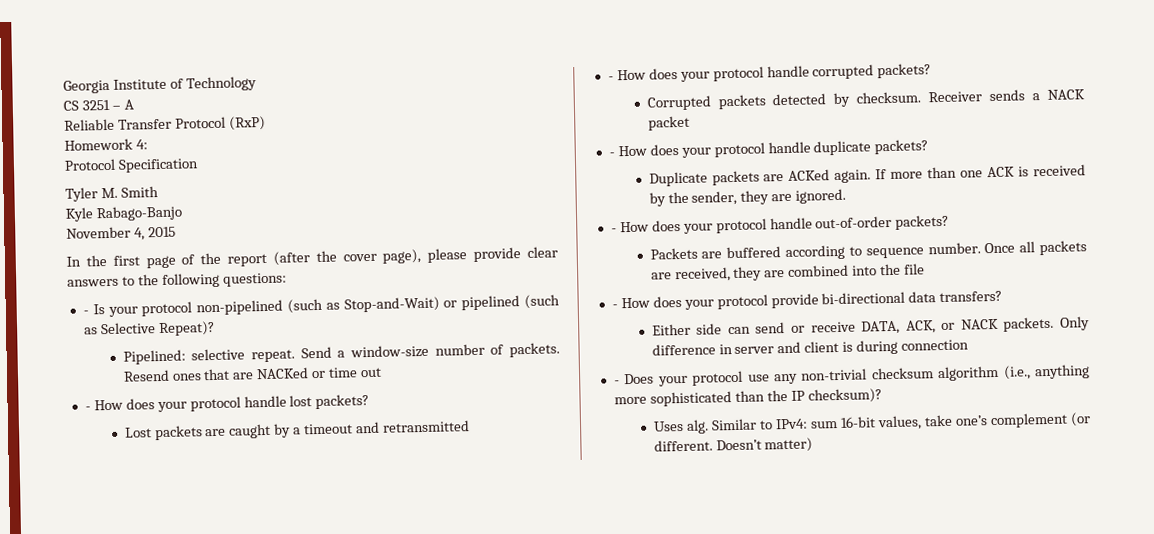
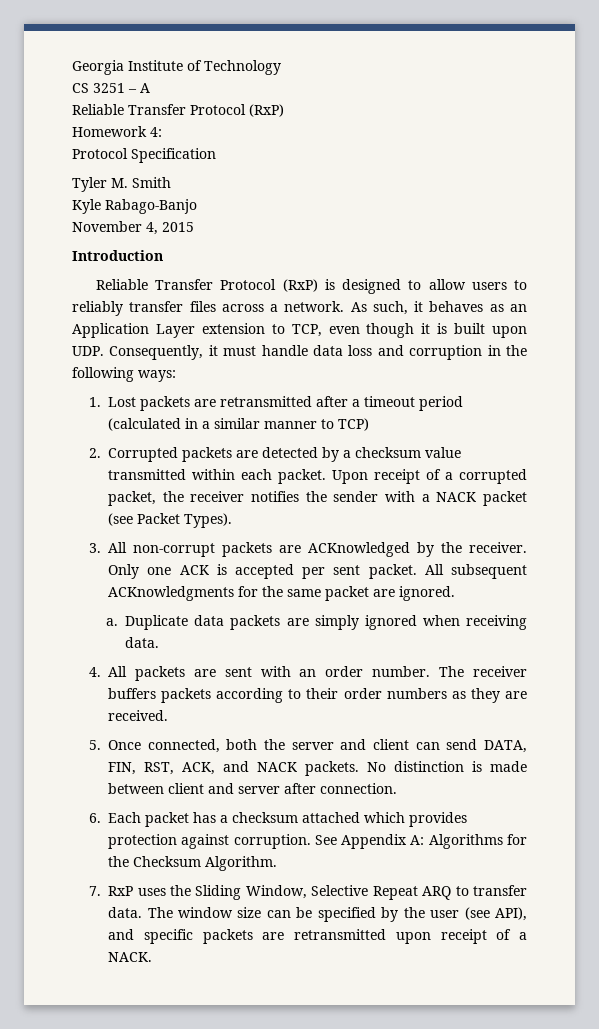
[66,246,559,269] [67,272,287,288] [82,294,560,318] [83,320,215,337] [122,342,560,365] [122,367,382,382] [84,394,370,413] [124,420,470,441] [607,63,932,82] [646,89,1085,111] [647,115,690,131] [608,139,929,158] [648,164,1086,187] [648,188,847,207] [610,214,950,234] [649,240,1087,260] [650,263,925,283] [611,290,1003,310] [651,316,1090,336] [651,339,969,356] [613,364,1090,387] [613,388,882,407] [652,412,1091,434] [653,437,814,453] In the first page of the report (after the cover page), please provide clear answers to the following questions: // - Is your protocol non-pipelined (such as Stop-and-Wait) or pipelined (such as Selective Repeat)? // Pipelined: selective repeat. Send a window-size number of packets. Resend ones that are NACKed or time out // - How does your protocol handle lost packets? // Lost packets are caught by a timeout and retransmitted // - How does your protocol handle corrupted packets? // Corrupted packets detected by checksum. Receiver sends a NACK packet // - How does your protocol handle duplicate packets? // Duplicate packets are ACKed again. If more than one ACK is received by the sender, they are ignored. // - How does your protocol handle out-of-order packets? // Packets are buffered according to sequence number. Once all packets are received, they are combined into the file // - How does your protocol provide bi-directional data transfers? // Either side can send or receive DATA, ACK, or NACK packets. Only difference in server and client is during connection // - Does your protocol use any non-trivial checksum algorithm (i.e., anything more sophisticated than the IP checksum)? // Uses alg. Similar to IPv4: sum 16-bit values, take one’s complement (or different. Doesn’t matter) -> [72,250,163,261] [95,279,527,294] [72,301,527,316] [72,323,527,338] [72,345,527,360] [72,367,176,382] [89,396,464,411] [108,418,370,431] [89,447,462,462] [108,469,527,484] [108,491,527,506] [108,513,233,528] [89,542,527,557] [108,564,527,579] [108,586,456,601] [106,615,527,630] [125,637,160,648] [89,666,527,681] [108,688,527,703] [108,710,169,721] [89,739,527,753] [108,761,528,776] [108,783,398,794] [89,812,468,827] [108,834,527,849] [108,856,278,871] [89,885,527,900] [108,907,527,922] [108,929,527,944] [108,952,153,962] Introduction // Reliable Transfer Protocol (RxP) is designed to allow users to reliably transfer files across a network. As such, it behaves as an Application Layer extension to TCP, even though it is built upon UDP. Consequently, it must handle data loss and corruption in the following ways: // 1. Lost packets are retransmitted after a timeout period (calculated in a similar manner to TCP) // 2. Corrupted packets are detected by a checksum value transmitted within each packet. Upon receipt of a corrupted packet, the receiver notifies the sender with a NACK packet (see Packet Types). // 3. All non-corrupt packets are ACKnowledged by the receiver. Only one ACK is accepted per sent packet. All subsequent ACKnowledgments for the same packet are ignored. // a. Duplicate data packets are simply ignored when receiving data. // 4. All packets are sent with an order number. The receiver buffers packets according to their order numbers as they are received. // 5. Once connected, both the server and client can send DATA, FIN, RST, ACK, and NACK packets. No distinction is made between client and server after connection. // 6. Each packet has a checksum attached which provides protection against corruption. See Appendix A: Algorithms for the Checksum Algorithm. // 7. RxP uses the Sliding Window, Selective Repeat ARQ to transfer data. The window size can be specified by the user (see API), and specific packets are retransmitted upon receipt of a NACK.

